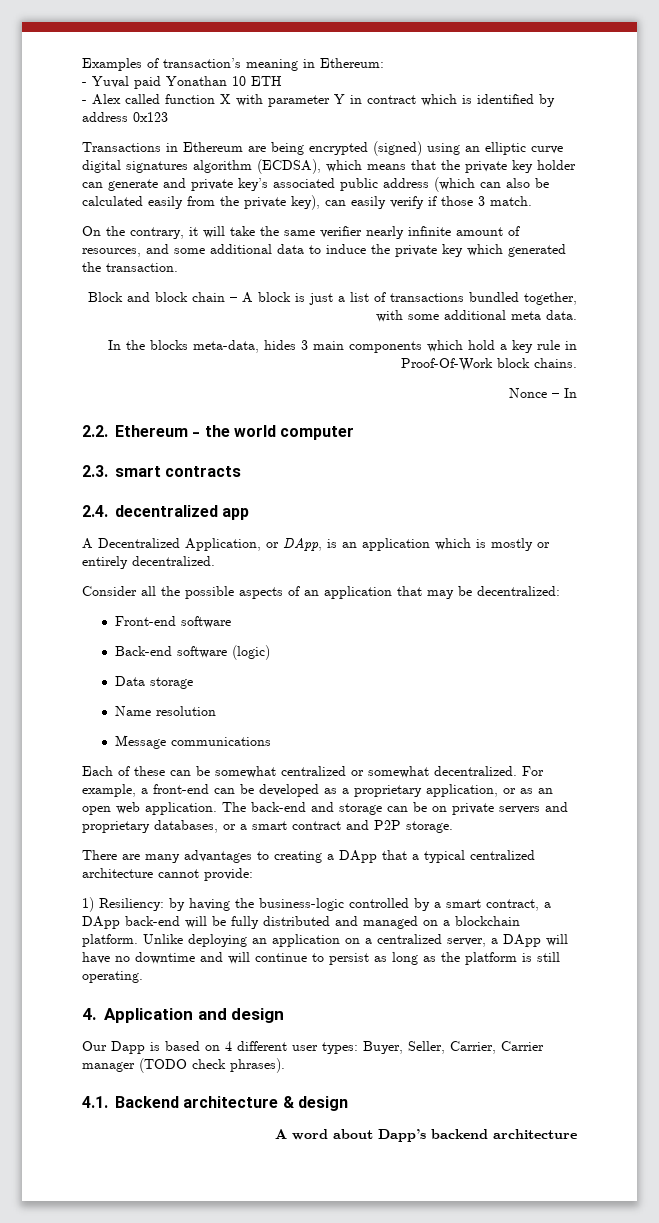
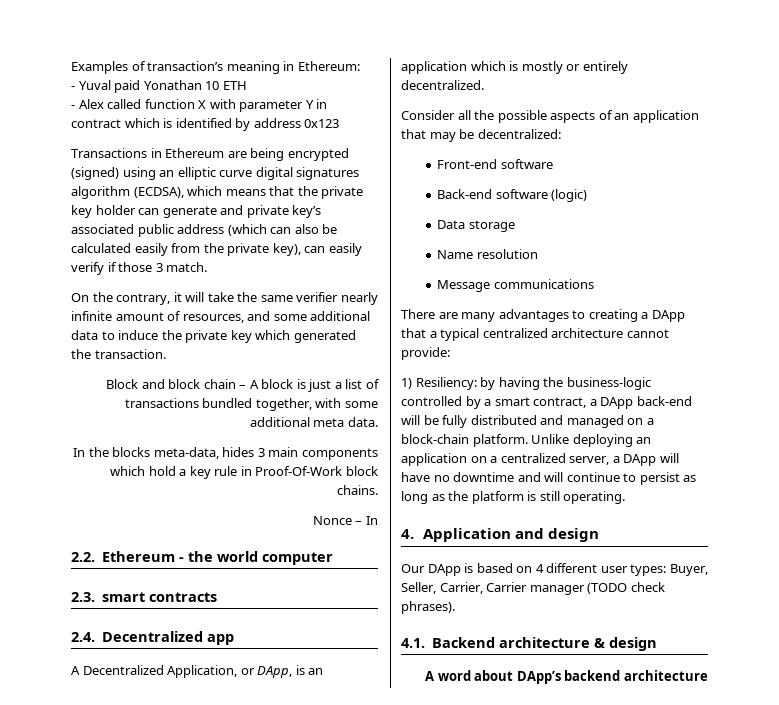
[115,505,218,517] decentralized -> [101,631,203,642] Decentralized
[82,766,544,778] [82,784,553,797] [82,802,568,815] [82,820,453,833] // Each of these can be somewhat centralized or somewhat decentralized. For example, a front-end can be developed as a proprietary application, or as an open web application. The back-end and storage can be on private servers and proprietary databases, or a smart contract and P2P storage. -> (594, 284) none
[455,916,520,926] blockchain -> [401,434,469,444] block-chain
[111,1041,145,1054] Dapp -> [427,564,461,576] DApp
[378,1129,426,1142] Dapp’s -> [516,671,561,684] DApp’s

